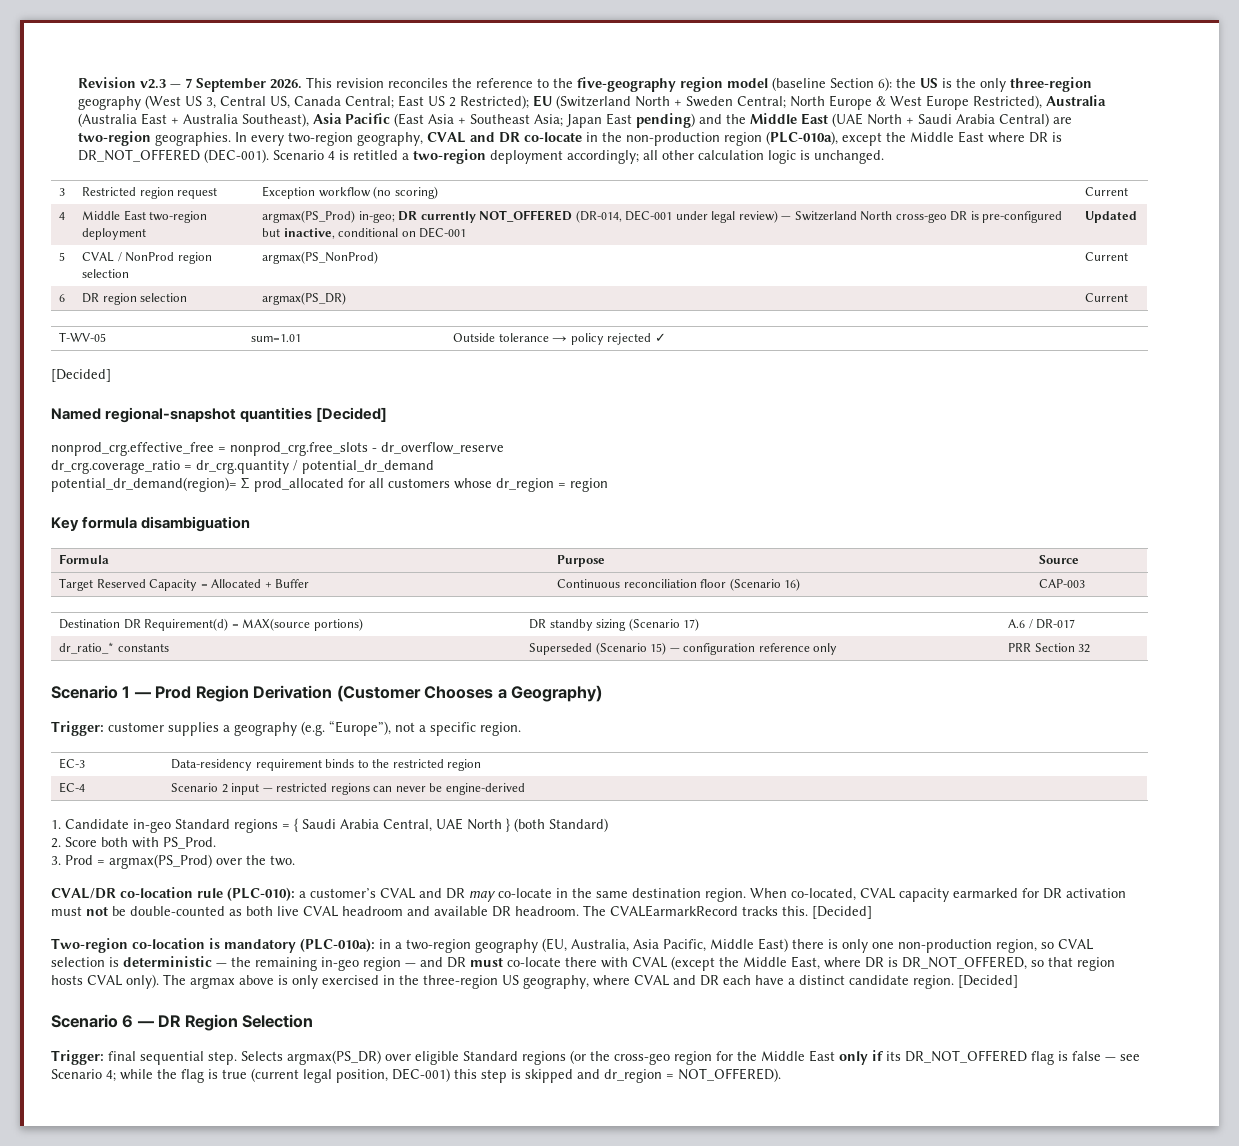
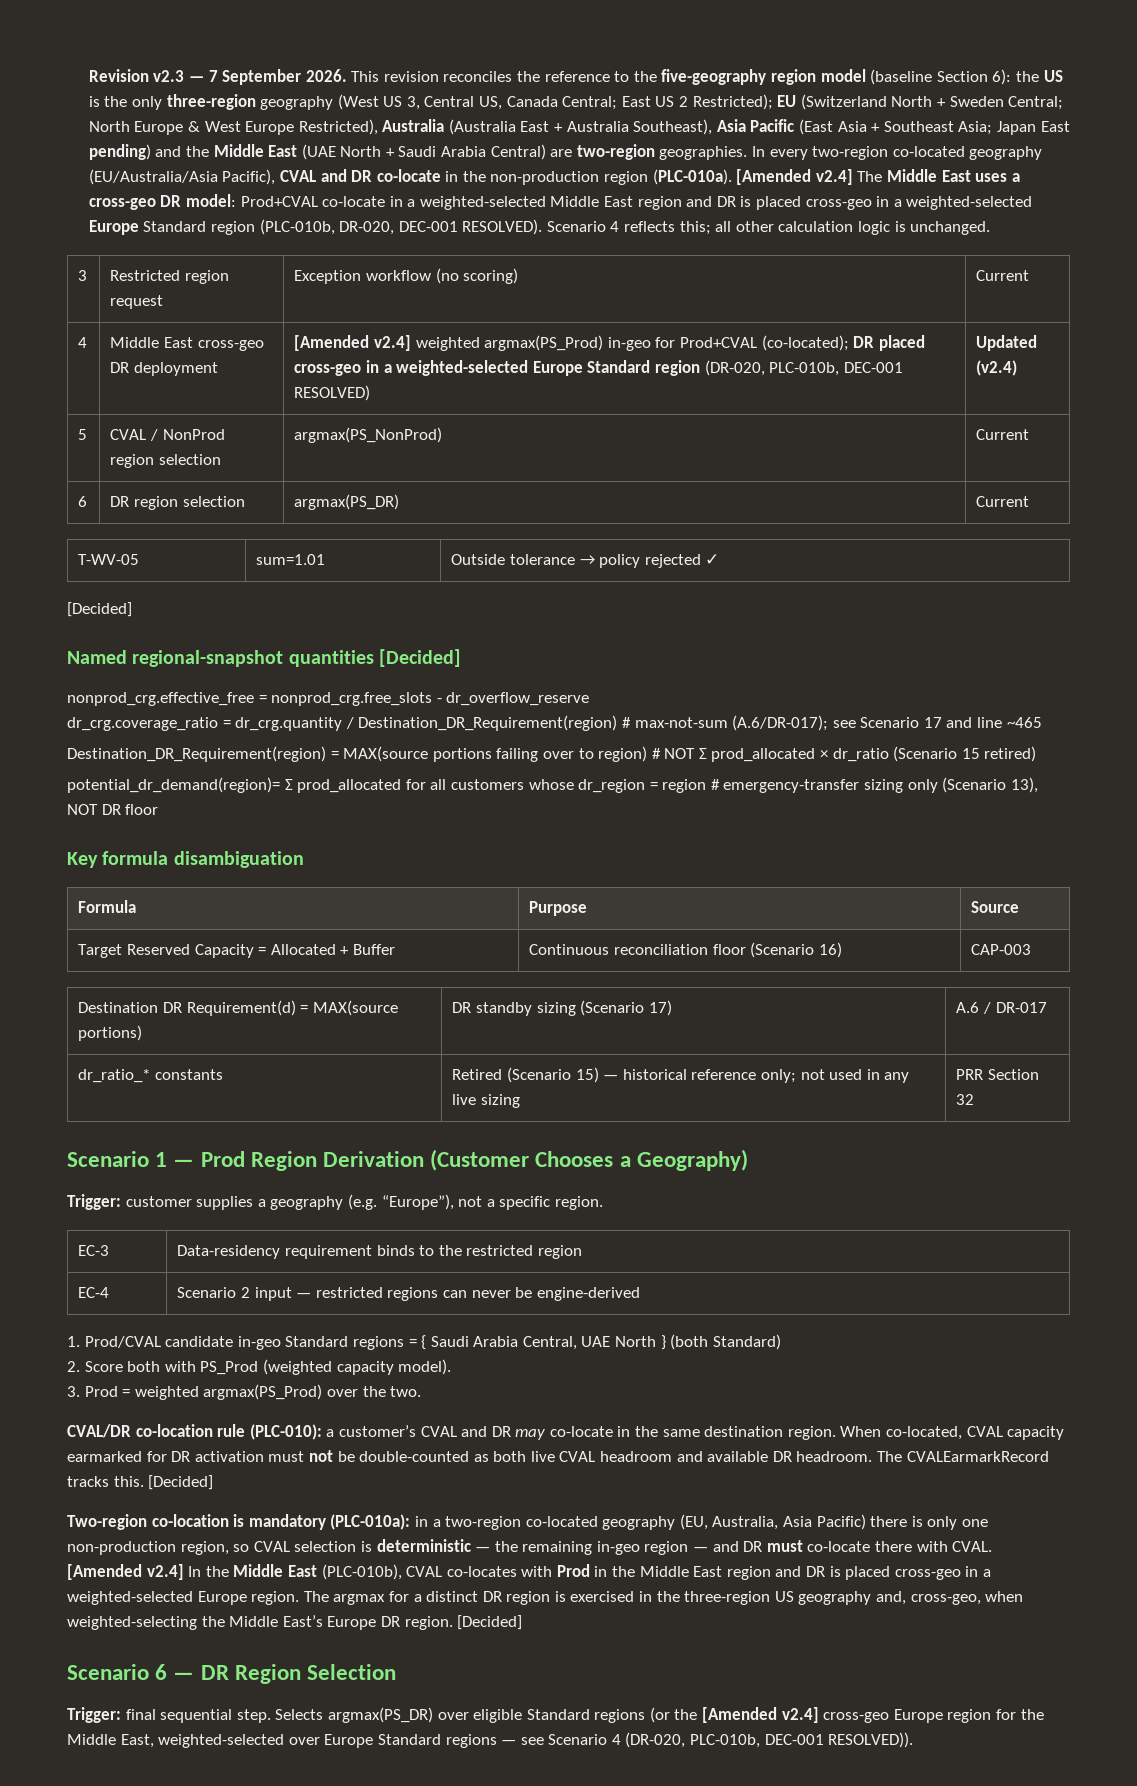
[356,132,423,146] geography, -> [892,146,1043,160] [88,169,276,185] co-located geography (EU/Australia/Asia Pacific),
[765,131,1062,146] [77,149,639,164] (PLC-010a), except the Middle East where DR is DR_NOT_OFFERED (DEC-001). Scenario 4 is retitled a two-region deployment accordingly; -> [652,169,1020,185] [88,194,1033,210] [88,219,711,235] (PLC-010a). [Amended v2.4] The Middle East uses a cross-geo DR model: Prod+CVAL co-locate in a weighted-selected Middle East region and DR is placed cross-geo in a weighted-selected Europe Standard region (PLC-010b, DR-020, DEC-001 RESOLVED). Scenario 4 reflects this;
[149,211,208,223] two-region -> [197,340,264,351] [110,362,130,373] cross-geo DR
[262,210,1063,223] [262,227,467,239] argmax(PS_Prod) in-geo; DR currently NOT_OFFERED (DR-014, DEC-001 under legal review) — Switzerland North cross-geo DR is pre-configured but inactive, conditional on DEC-001 -> [294,335,925,351] [294,360,903,376] [294,385,371,401] [Amended v2.4] weighted argmax(PS_Prod) in-geo for Prod+CVAL (co-located); DR placed cross-geo in a weighted-selected Europe Standard region (DR-020, PLC-010b, DEC-001 RESOLVED)
(1138, 217) none -> [976,360,1018,376] (v2.4)
[302,460,434,474] potential_dr_demand -> [358,715,1042,731] [67,746,1037,762] Destination_DR_Requirement(region) # max-not-sum (A.6/DR-017); see Scenario 17 and line ~465 // Destination_DR_Requirement(region) = MAX(source portions failing over to region) # NOT Σ prod_allocated × dr_ratio (Scenario 15 retired)
(608, 485) none -> [710,777,1038,793] [67,804,159,815] # emergency-transfer sizing only (Scenario 13), NOT DR floor
[529,643,593,655] Superseded -> [452,1069,503,1080] Retired
[683,643,838,655] configuration reference only -> [622,1069,910,1083] [452,1094,521,1108] historical reference only; not used in any live sizing
[65,819,129,829] Candidate -> [84,1336,234,1348] Prod/CVAL candidate
[163,837,216,849] PS_Prod. -> [200,1359,452,1375] PS_Prod (weighted capacity model).
(105, 862) none -> [134,1386,199,1400] weighted
(471, 946) none -> [525,1516,598,1527] co-located
[663,938,788,952] Pacific, Middle East) -> [816,1514,866,1530] Pacific)
[632,956,1115,971] [51,974,318,989] CVAL (except the Middle East, where DR is DR_NOT_OFFERED, so that region hosts CVAL only). The argmax above is only -> [952,1541,993,1552] [67,1564,991,1580] [67,1591,566,1605] CVAL. [Amended v2.4] In the Middle East (PLC-010b), CVAL co-locates with Prod in the Middle East region and DR is placed cross-geo in a weighted-selected Europe region. The argmax for a distinct DR region is
[523,975,909,989] geography, where CVAL and DR each have a distinct candidate -> [798,1591,1024,1605] [67,1615,400,1630] geography and, cross-geo, when weighted-selecting the Middle East’s Europe DR
[614,1050,1140,1065] [51,1068,781,1083] cross-geo region for the Middle East only if its DR_NOT_OFFERED flag is false — see Scenario 4; while the flag is true (current legal position, DEC-001) this step is skipped and dr_region = NOT_OFFERED). -> [702,1707,1044,1723] [67,1732,914,1748] [Amended v2.4] cross-geo Europe region for the Middle East, weighted-selected over Europe Standard regions — see Scenario 4 (DR-020, PLC-010b, DEC-001 RESOLVED)).

